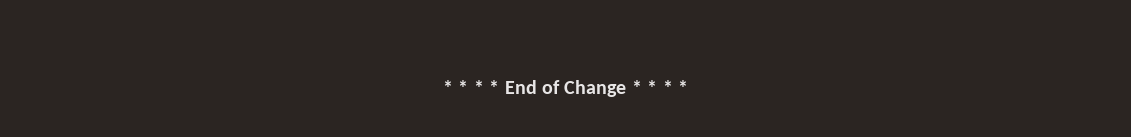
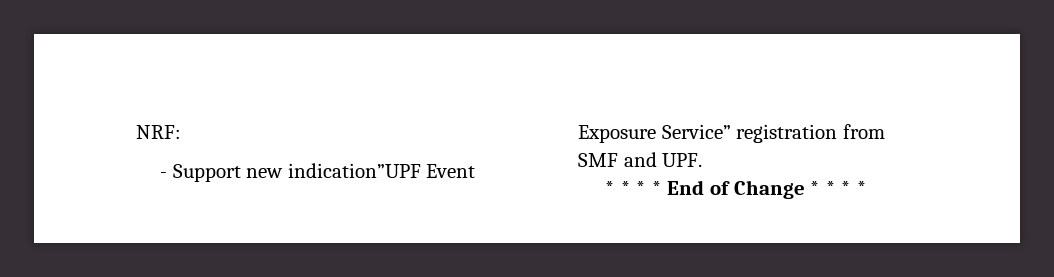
(443, 87) none -> [136,125,181,139] [160,163,476,182] [578,124,885,143] [578,152,703,167] NRF: // - Support new indication”UPF Event Exposure Service” registration from SMF and UPF. //

